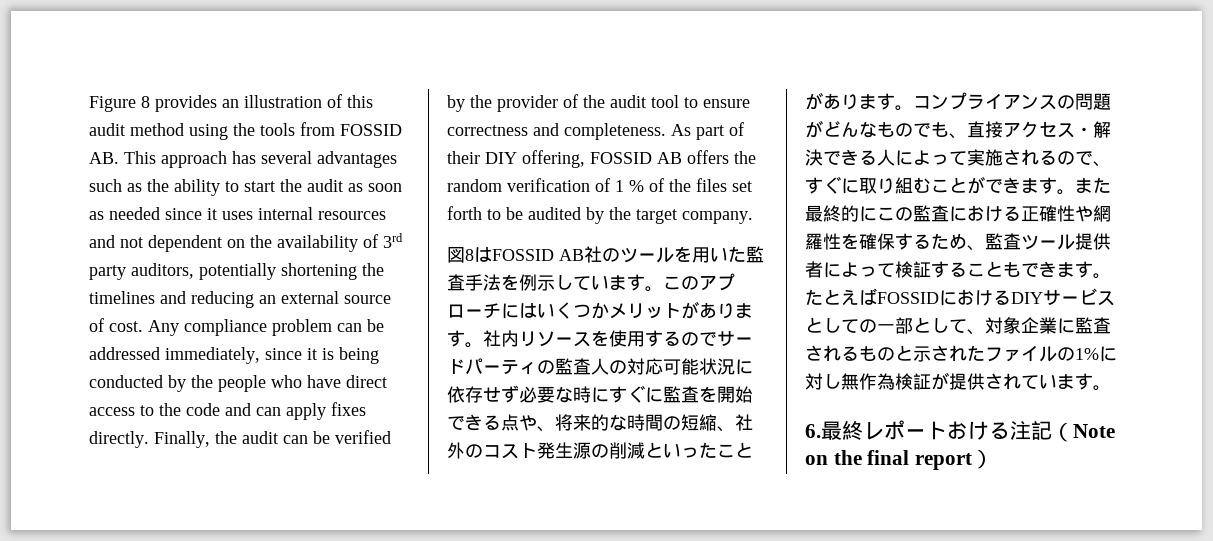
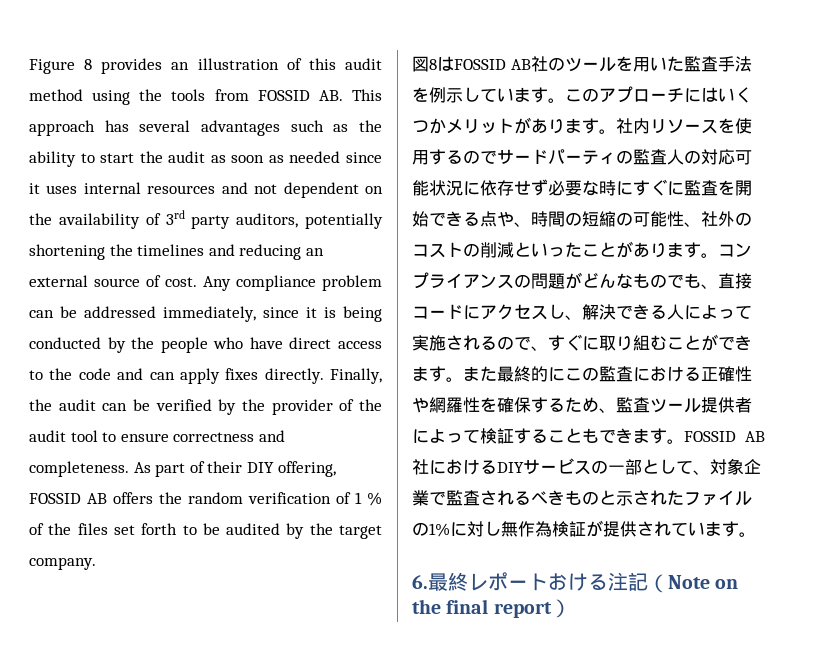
[555,414,627,431] 将来的な -> (531, 224) none
(717, 422) none -> [616,211,684,227] の可能性
[537,442,591,459] 発生源 -> (463, 249) none
(1003, 129) none -> [412,304,480,320] コードに
[1075,127,1093,136] ・ -> [548,304,582,320] し、
[805,288,939,306] たとえばFOSSID -> [684,431,765,442] [412,459,429,475] FOSSID AB社
[805,317,859,333] として -> (591, 467) none
[1057,318,1075,334] に -> [429,491,446,505] で
(859, 353) none -> [531,490,565,505] べき

